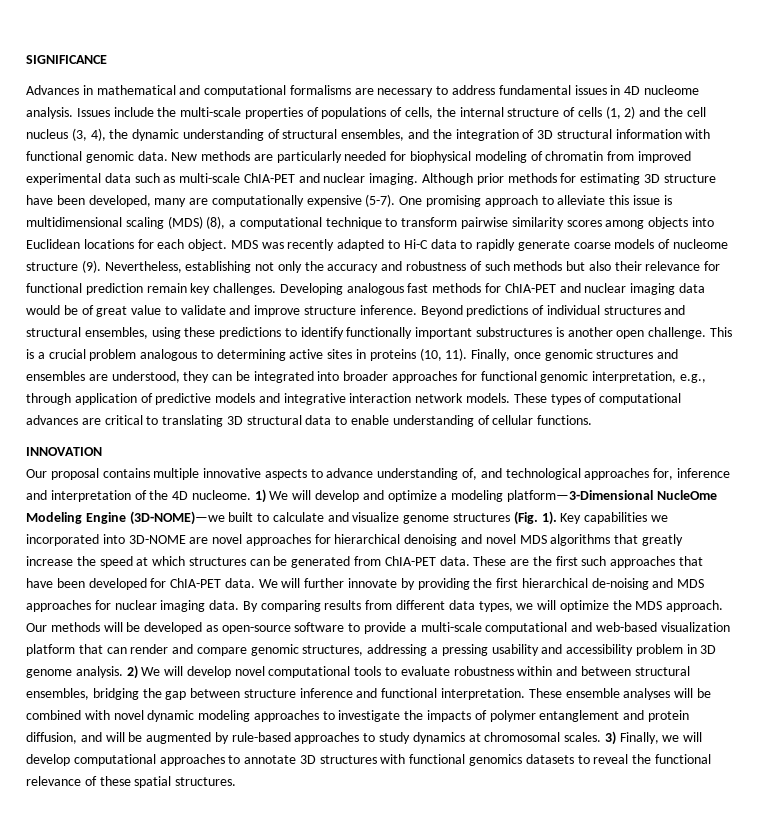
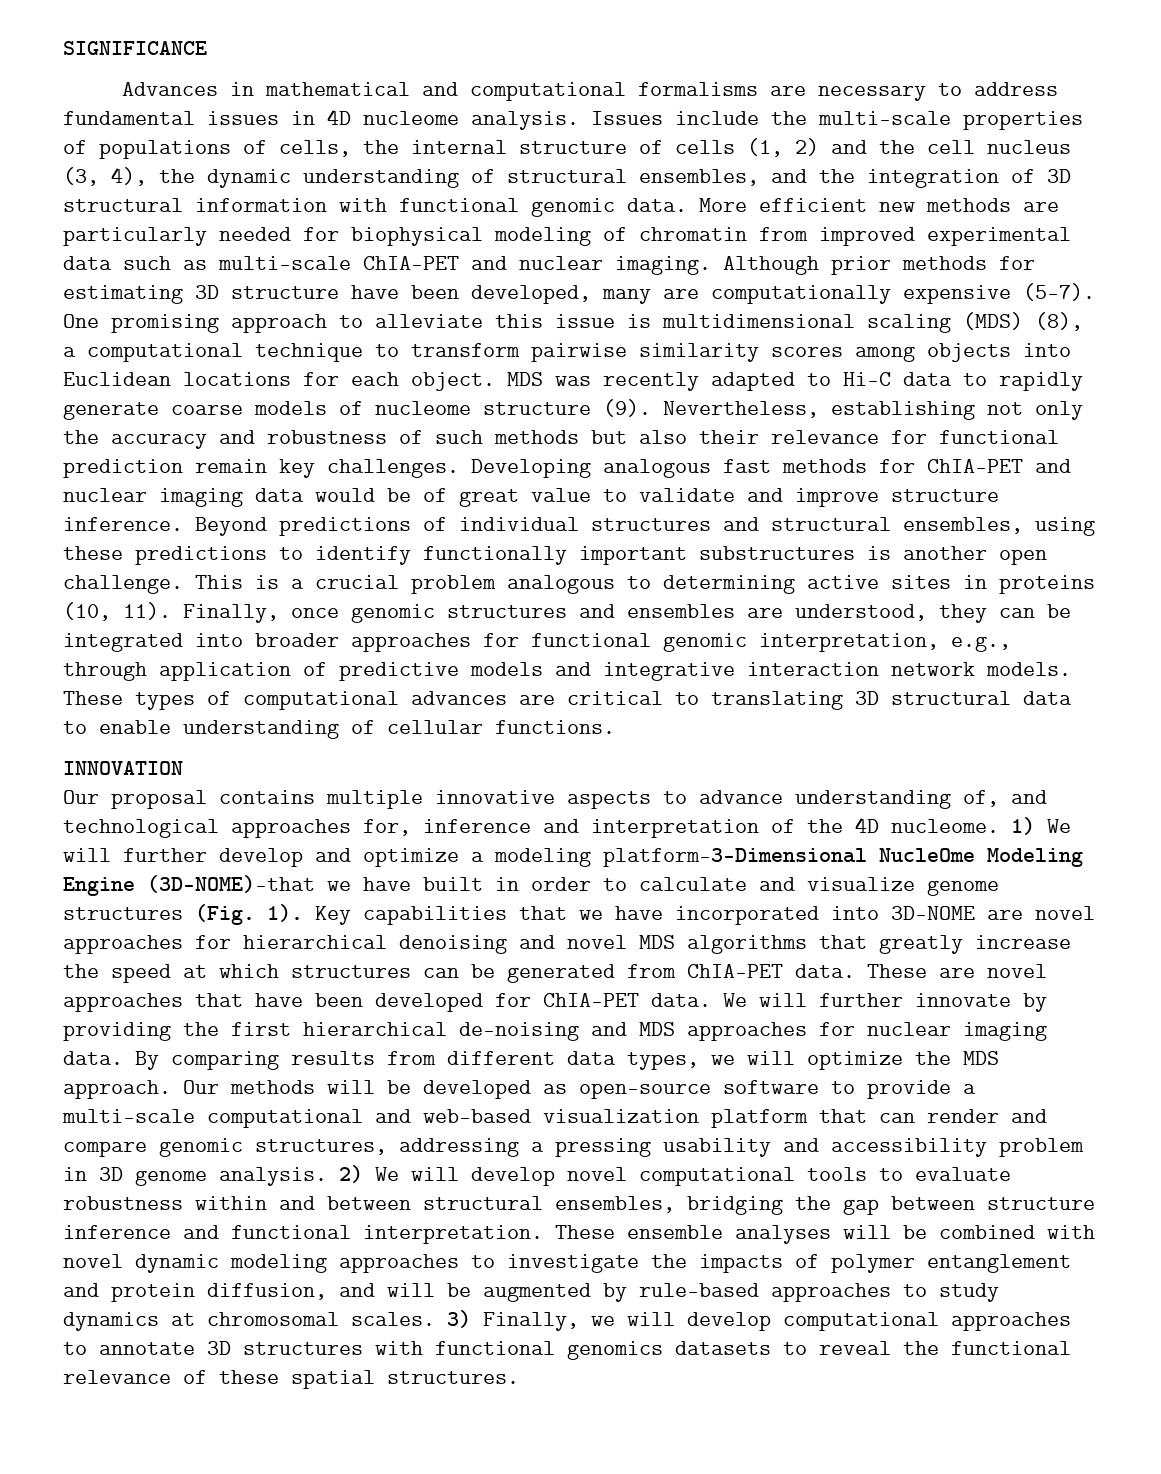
[171,152,198,161] New -> [699,198,915,212] More efficient new
(312, 495) none -> [123,848,207,862] further
[129,511,254,525] (3D-NOME)—we built -> [147,875,591,893] (3D-NOME)—that we have built in order
[650,515,668,522] we -> [519,906,663,920] that we have
[532,556,607,566] the first such -> [987,964,1047,978] novel

